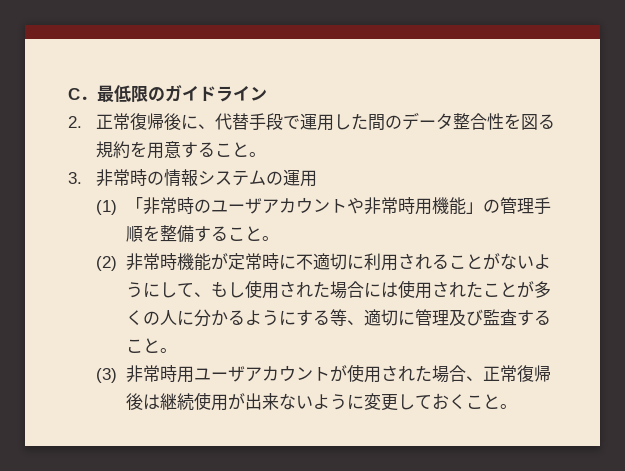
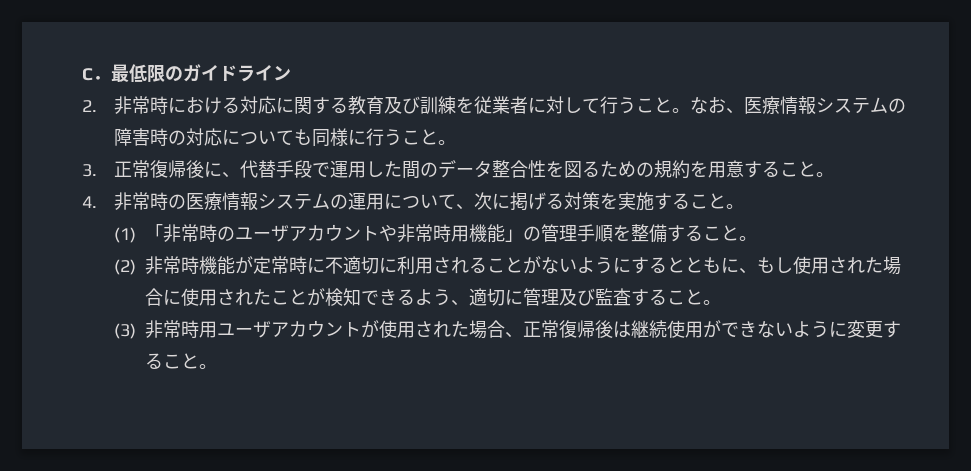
(82, 122) none -> [113,96,906,115] [113,128,456,147] [82,164,97,177] 非常時における対応に関する教育及び訓練を従業者に対して行うこと。なお、医療情報システムの障害時の対応についても同様に行うこと。 // 3.
(556, 121) none -> [599,161,654,177] ための
[68,169,165,186] 3.非常時の -> [82,192,222,210] 4.非常時の医療
(318, 178) none -> [383,192,744,211] について、次に掲げる対策を実施すること。
[159,282,194,298] して -> [631,257,740,274] するとともに
[380,282,398,298] は -> (182, 297) none
[533,281,551,298] [125,309,347,327] 多くの人に分かるようにする等 -> [325,288,452,306] 検知できるよう
[244,393,279,410] 出来 -> [721,321,758,337] でき
[397,393,466,410] しておく -> [883,321,902,338] [145,353,164,369] する

